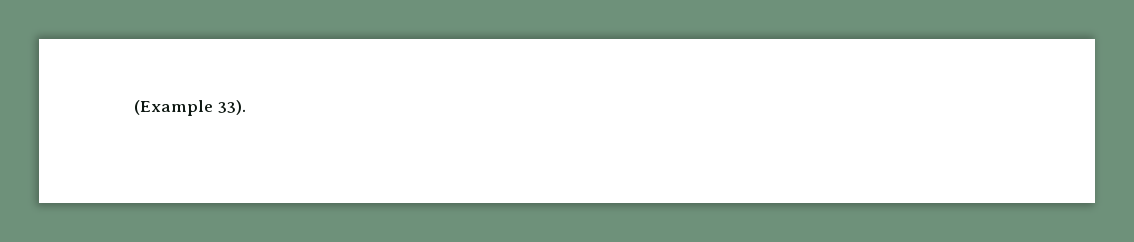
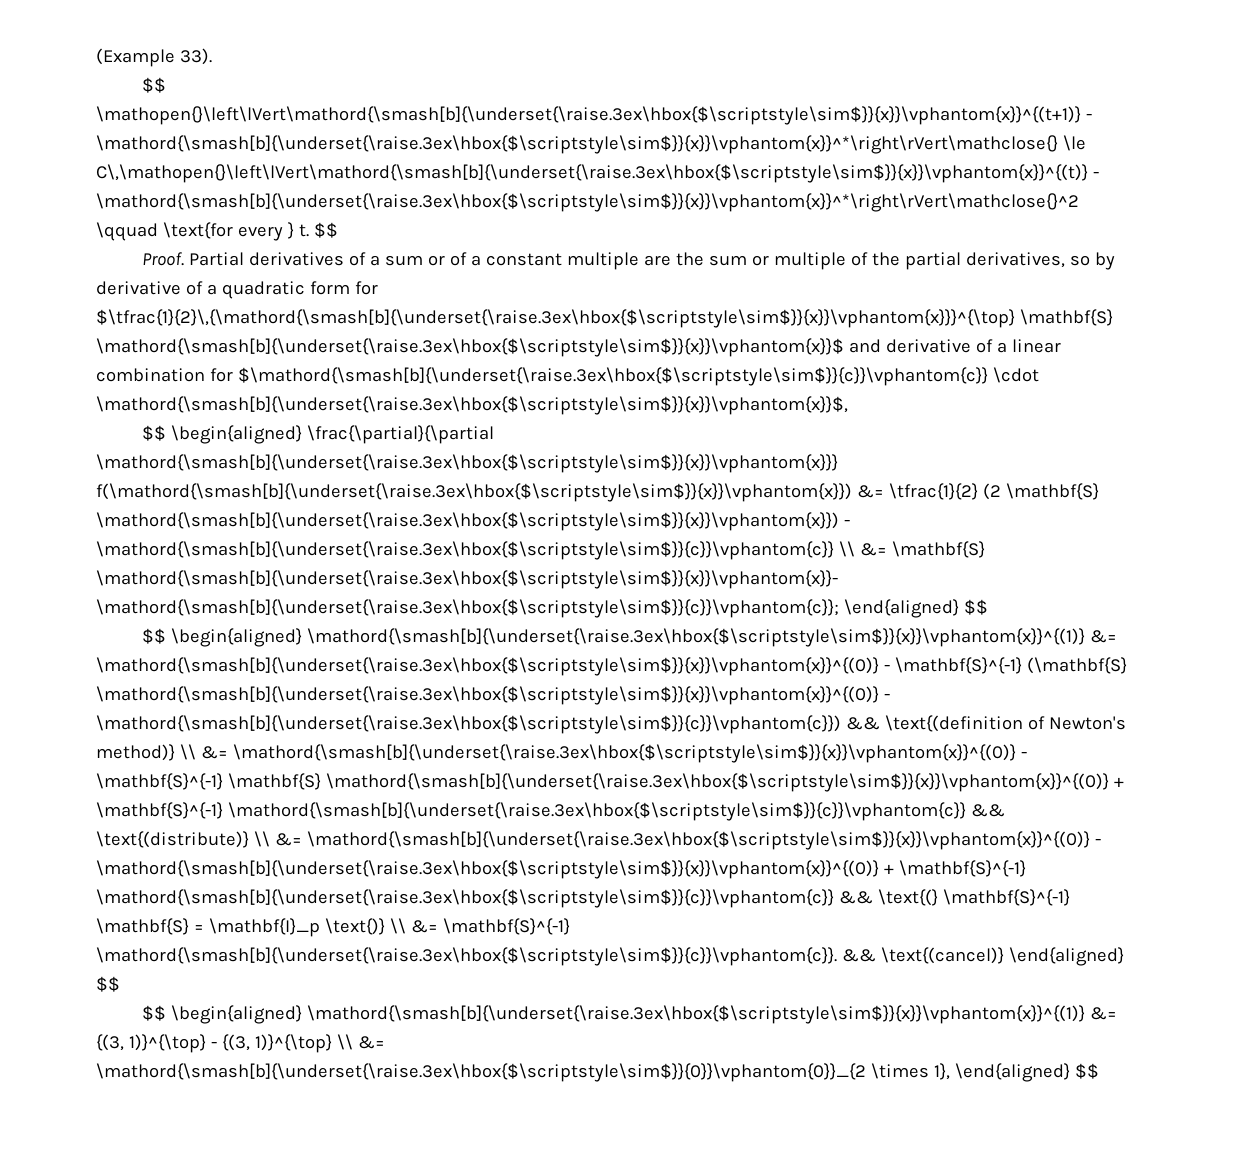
(246, 107) none -> [142,77,167,93] [96,106,1092,125] [96,135,1086,154] [96,164,1099,183] [96,193,1079,212] [96,222,338,241] [142,252,1115,270] [96,281,378,299] [96,309,1113,328] [96,338,1061,357] [96,367,1039,386] [96,396,848,415] [142,425,495,444] [96,454,838,473] [96,483,1099,502] [96,512,850,531] [96,541,985,560] [96,570,838,589] [96,599,988,618] [142,628,1118,647] [96,657,1127,676] [96,686,890,705] [96,715,1126,734] [96,744,1027,763] [96,773,1124,792] [96,802,1005,821] [96,831,1101,850] [96,860,1026,879] [96,889,1070,908] [96,918,570,937] [96,947,1124,966] [96,976,120,992] [142,1005,1118,1024] [96,1034,385,1053] [96,1063,1099,1082] // $$ \mathopen{}\left\lVert\mathord{\smash[b]{\underset{\raise.3ex\hbox{$\scriptstyle\sim$}}{x}}\vphantom{x}}^{(t+1)} - \mathord{\smash[b]{\underset{\raise.3ex\hbox{$\scriptstyle\sim$}}{x}}\vphantom{x}}^*\right\rVert\mathclose{} \le C\,\mathopen{}\left\lVert\mathord{\smash[b]{\underset{\raise.3ex\hbox{$\scriptstyle\sim$}}{x}}\vphantom{x}}^{(t)} - \mathord{\smash[b]{\underset{\raise.3ex\hbox{$\scriptstyle\sim$}}{x}}\vphantom{x}}^*\right\rVert\mathclose{}^2 \qquad \text{for every } t. $$ // Proof. Partial derivatives of a sum or of a constant multiple are the sum or multiple of the partial derivatives, so by derivative of a quadratic form for $\tfrac{1}{2}\,{\mathord{\smash[b]{\underset{\raise.3ex\hbox{$\scriptstyle\sim$}}{x}}\vphantom{x}}}^{\top} \mathbf{S} \mathord{\smash[b]{\underset{\raise.3ex\hbox{$\scriptstyle\sim$}}{x}}\vphantom{x}}$ and derivative of a linear combination for $\mathord{\smash[b]{\underset{\raise.3ex\hbox{$\scriptstyle\sim$}}{c}}\vphantom{c}} \cdot \mathord{\smash[b]{\underset{\raise.3ex\hbox{$\scriptstyle\sim$}}{x}}\vphantom{x}}$, // $$ \begin{aligned} \frac{\partial}{\partial \mathord{\smash[b]{\underset{\raise.3ex\hbox{$\scriptstyle\sim$}}{x}}\vphantom{x}}} f(\mathord{\smash[b]{\underset{\raise.3ex\hbox{$\scriptstyle\sim$}}{x}}\vphantom{x}}) &= \tfrac{1}{2} (2 \mathbf{S} \mathord{\smash[b]{\underset{\raise.3ex\hbox{$\scriptstyle\sim$}}{x}}\vphantom{x}}) - \mathord{\smash[b]{\underset{\raise.3ex\hbox{$\scriptstyle\sim$}}{c}}\vphantom{c}} \\ &= \mathbf{S} \mathord{\smash[b]{\underset{\raise.3ex\hbox{$\scriptstyle\sim$}}{x}}\vphantom{x}}- \mathord{\smash[b]{\underset{\raise.3ex\hbox{$\scriptstyle\sim$}}{c}}\vphantom{c}}; \end{aligned} $$ // $$ \begin{aligned} \mathord{\smash[b]{\underset{\raise.3ex\hbox{$\scriptstyle\sim$}}{x}}\vphantom{x}}^{(1)} &= \mathord{\smash[b]{\underset{\raise.3ex\hbox{$\scriptstyle\sim$}}{x}}\vphantom{x}}^{(0)} - \mathbf{S}^{-1} (\mathbf{S} \mathord{\smash[b]{\underset{\raise.3ex\hbox{$\scriptstyle\sim$}}{x}}\vphantom{x}}^{(0)} - \mathord{\smash[b]{\underset{\raise.3ex\hbox{$\scriptstyle\sim$}}{c}}\vphantom{c}}) && \text{(definition of Newton's method)} \\ &= \mathord{\smash[b]{\underset{\raise.3ex\hbox{$\scriptstyle\sim$}}{x}}\vphantom{x}}^{(0)} - \mathbf{S}^{-1} \mathbf{S} \mathord{\smash[b]{\underset{\raise.3ex\hbox{$\scriptstyle\sim$}}{x}}\vphantom{x}}^{(0)} + \mathbf{S}^{-1} \mathord{\smash[b]{\underset{\raise.3ex\hbox{$\scriptstyle\sim$}}{c}}\vphantom{c}} && \text{(distribute)} \\ &= \mathord{\smash[b]{\underset{\raise.3ex\hbox{$\scriptstyle\sim$}}{x}}\vphantom{x}}^{(0)} - \mathord{\smash[b]{\underset{\raise.3ex\hbox{$\scriptstyle\sim$}}{x}}\vphantom{x}}^{(0)} + \mathbf{S}^{-1} \mathord{\smash[b]{\underset{\raise.3ex\hbox{$\scriptstyle\sim$}}{c}}\vphantom{c}} && \text{(} \mathbf{S}^{-1} \mathbf{S} = \mathbf{I}_p \text{)} \\ &= \mathbf{S}^{-1} \mathord{\smash[b]{\underset{\raise.3ex\hbox{$\scriptstyle\sim$}}{c}}\vphantom{c}}. && \text{(cancel)} \end{aligned} $$ // $$ \begin{aligned} \mathord{\smash[b]{\underset{\raise.3ex\hbox{$\scriptstyle\sim$}}{x}}\vphantom{x}}^{(1)} &= {(3, 1)}^{\top} - {(3, 1)}^{\top} \\ &= \mathord{\smash[b]{\underset{\raise.3ex\hbox{$\scriptstyle\sim$}}{0}}\vphantom{0}}_{2 \times 1}, \end{aligned} $$

